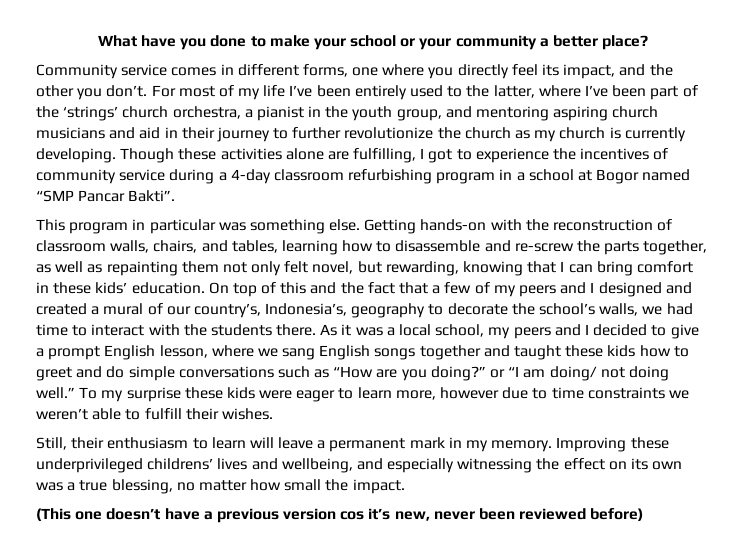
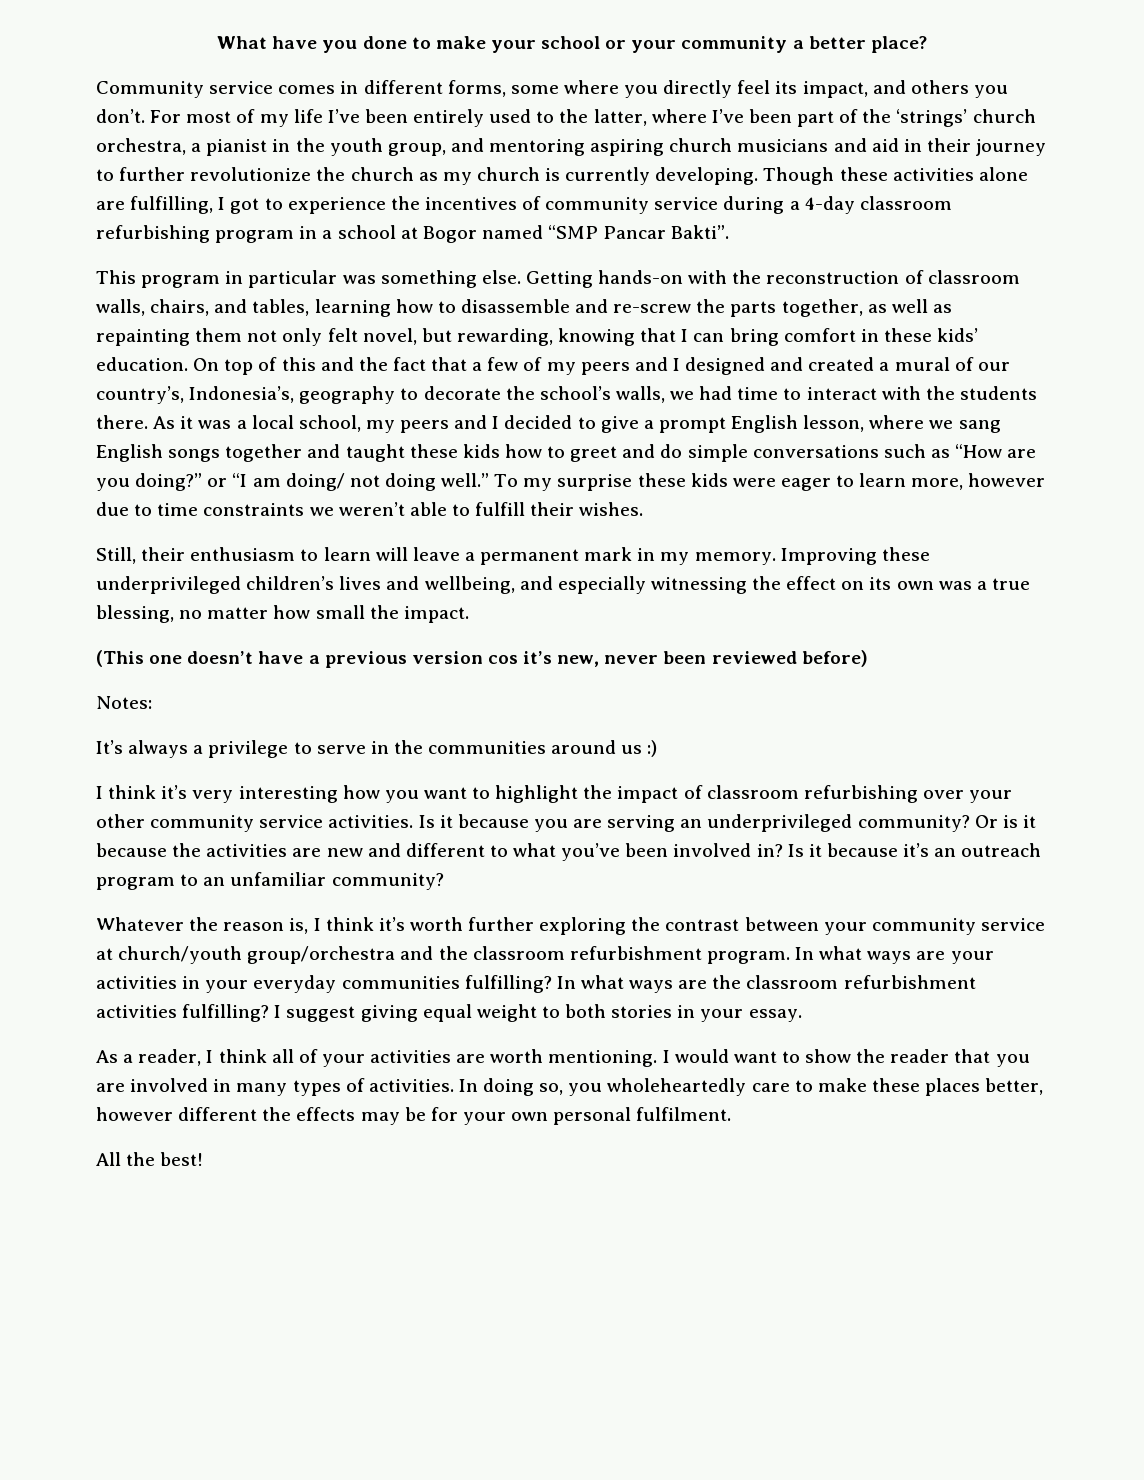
[352,67,379,76] one -> [510,85,559,94] some
[649,64,673,76] [36,85,74,97] the other -> [910,80,969,94] others
[147,458,214,470] childrens’ -> [246,576,335,590] children’s
(644, 514) none -> [96,696,152,709] [96,740,658,758] [96,785,1013,803] [96,814,1036,832] [96,843,1042,861] [96,872,444,890] [96,917,1045,935] [96,946,994,964] [96,975,976,993] [96,1004,802,1022] [96,1049,1030,1067] [96,1078,1044,1096] [96,1107,732,1125] [96,1152,204,1166] // Notes: // It’s always a privilege to serve in the communities around us :) // I think it’s very interesting how you want to highlight the impact of classroom refurbishing over your other community service activities. Is it because you are serving an underprivileged community? Or is it because the activities are new and different to what you’ve been involved in? Is it because it’s an outreach program to an unfamiliar community? // Whatever the reason is, I think it’s worth further exploring the contrast between your community service at church/youth group/orchestra and the classroom refurbishment program. In what ways are your activities in your everyday communities fulfilling? In what ways are the classroom refurbishment activities fulfilling? I suggest giving equal weight to both stories in your essay. // As a reader, I think all of your activities are worth mentioning. I would want to show the reader that you are involved in many types of activities. In doing so, you wholeheartedly care to make these places better, however different the effects may be for your own personal fulfilment. // All the best!

